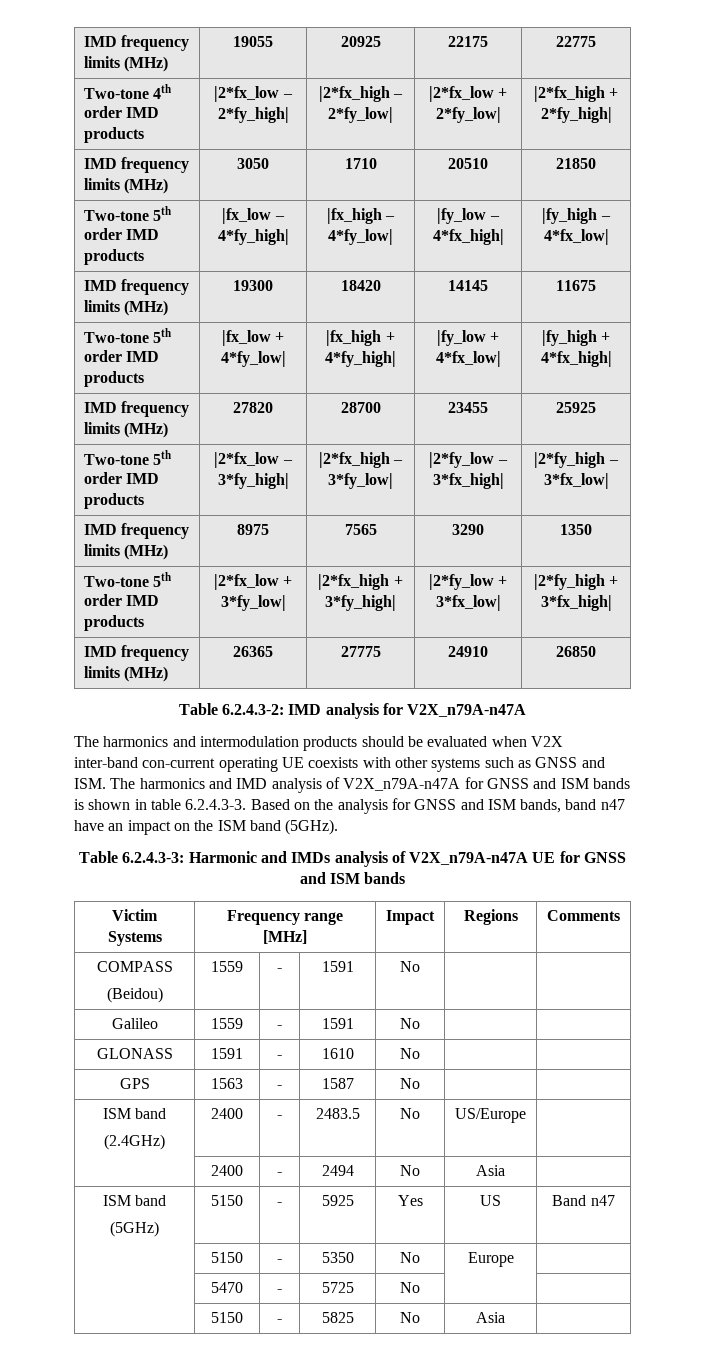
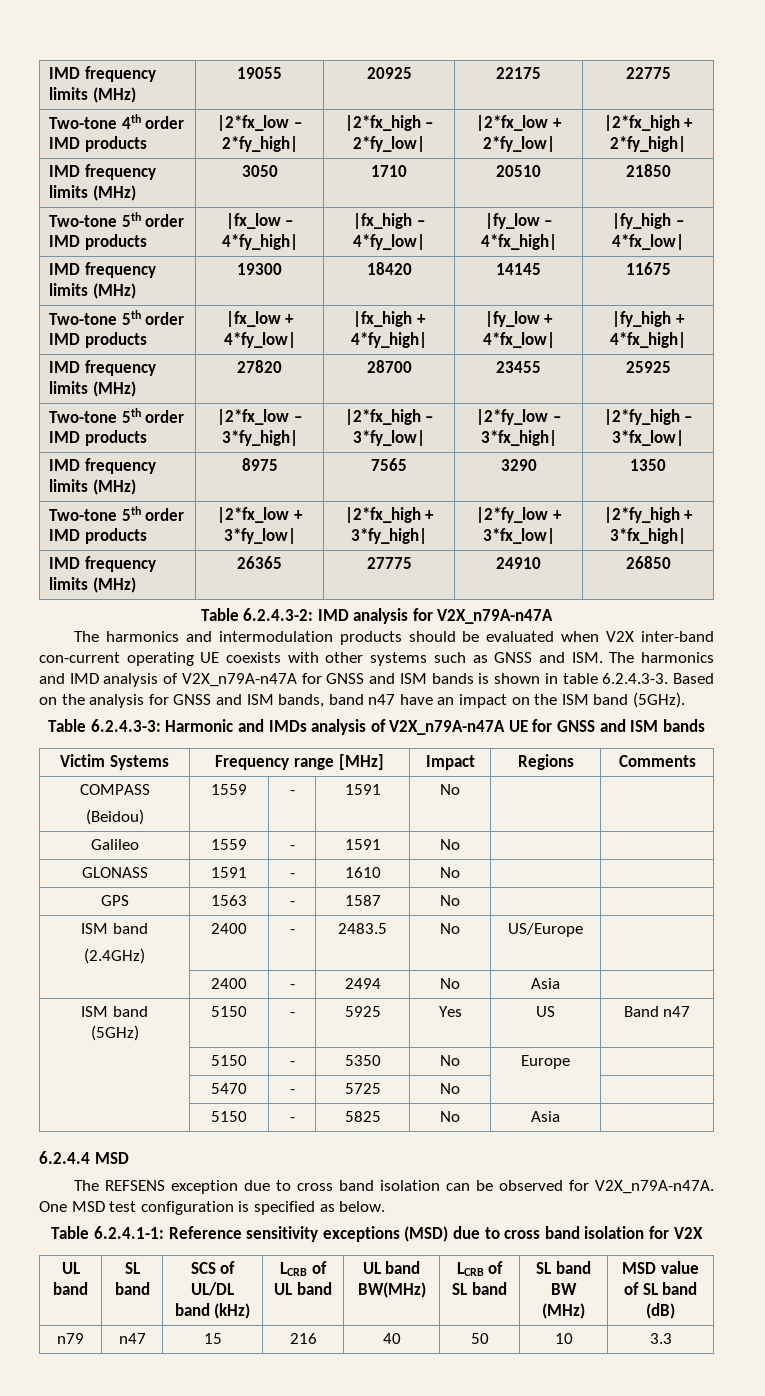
(505, 1317) none -> [39,1151,129,1164] [74,1180,714,1194] [39,1201,386,1215] [51,1226,703,1242] [61,1262,80,1274] [53,1282,88,1295] [124,1262,140,1274] [114,1282,150,1295] [190,1261,236,1274] [190,1282,234,1296] [174,1303,251,1319] [280,1261,327,1276] [274,1282,332,1295] [362,1261,421,1274] [357,1282,426,1298] [456,1261,504,1276] [452,1282,507,1295] [536,1261,591,1274] [551,1283,577,1295] [542,1303,585,1319] [622,1261,699,1274] [623,1282,698,1295] [646,1303,675,1319] [57,1333,84,1344] [118,1333,146,1344] [203,1333,222,1344] [289,1333,317,1344] [382,1333,401,1344] [470,1333,489,1344] [554,1333,573,1344] [649,1333,672,1344] // 6.2.4.4 MSD // The REFSENS exception due to cross band isolation can be observed for V2X_n79A-n47A. One MSD test configuration is specified as below. // Table 6.2.4.1-1: Reference sensitivity exceptions (MSD) due to cross band isolation for V2X // UL band | SL band | SCS of UL/DL band (kHz) | LCRB of UL band | UL band BW(MHz) | LCRB of SL band | SL band BW (MHz) | MSD value of SL band (dB) // n79 | n47 | 15 | 216 | 40 | 50 | 10 | 3.3

